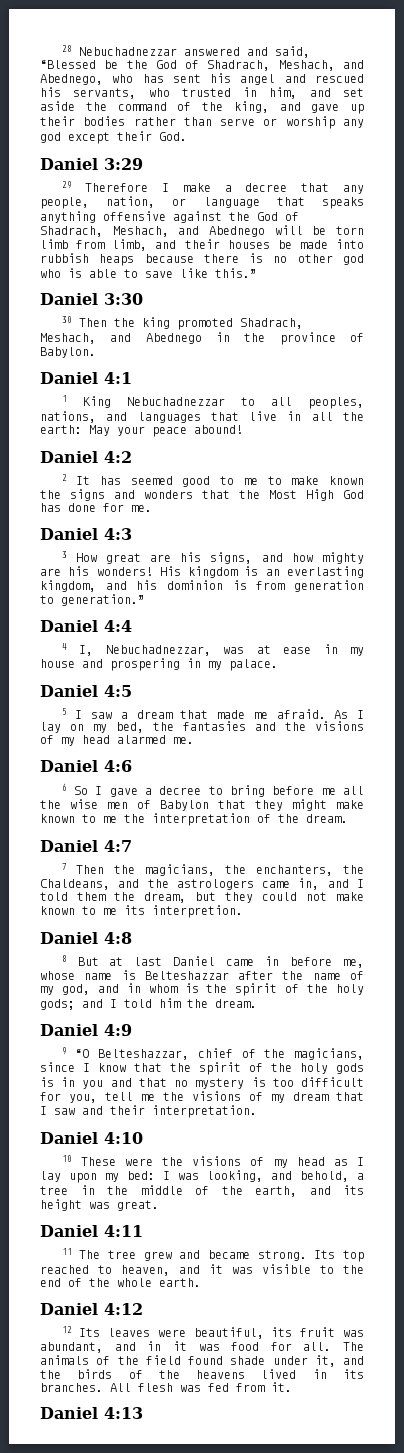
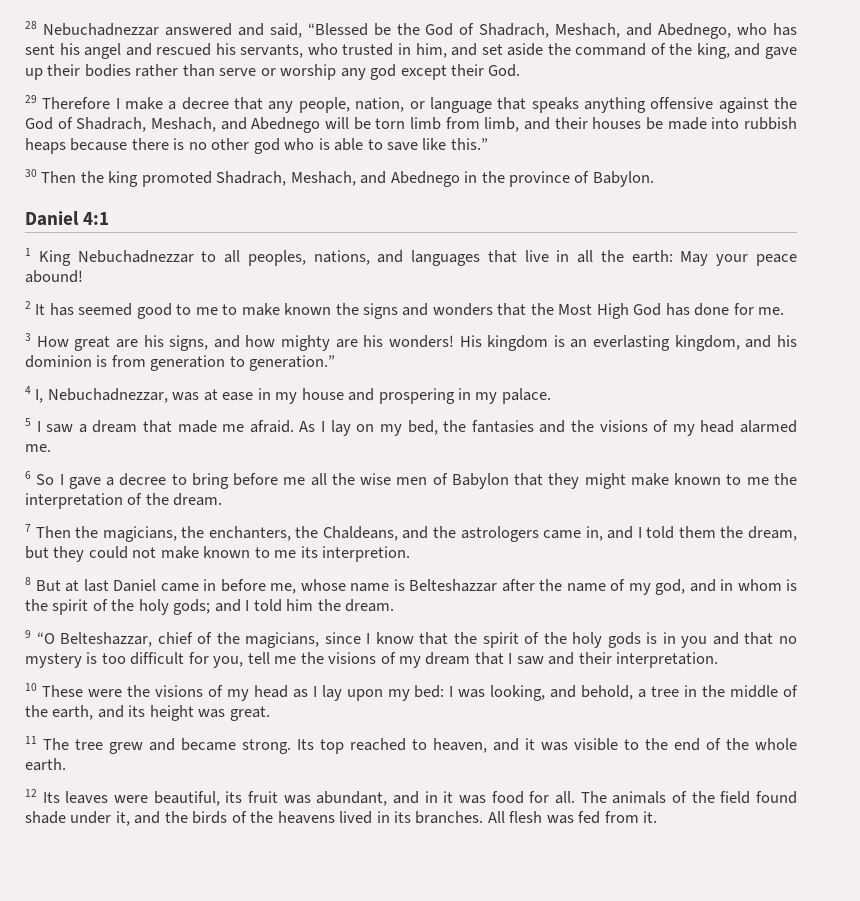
[40,158,143,170] // Daniel 3:29 -> (521, 70) none
[40,293,143,305] // Daniel 3:30 -> (488, 144) none
[40,451,132,463] // Daniel 4:2 -> (83, 276) none
[40,528,132,540] // Daniel 4:3 -> (785, 311) none
[40,620,132,632] // Daniel 4:4 -> (336, 363) none
[40,685,132,697] // Daniel 4:5 -> (551, 396) none
[40,760,132,772] // Daniel 4:6 -> (51, 448) none
[40,840,132,852] // Daniel 4:7 -> (223, 499) none
[40,932,132,944] // Daniel 4:8 -> (411, 554) none
[40,1024,132,1036] // Daniel 4:9 -> (395, 605) none
[40,1132,143,1144] // Daniel 4:10 -> (719, 660) none
[40,1225,143,1237] // Daniel 4:11 -> (270, 713) none
[40,1303,143,1315] // Daniel 4:12 -> (66, 764) none
[40,1407,143,1419] // Daniel 4:13 -> (658, 817) none

